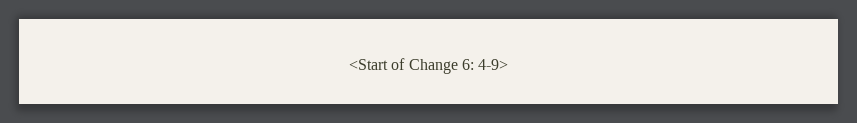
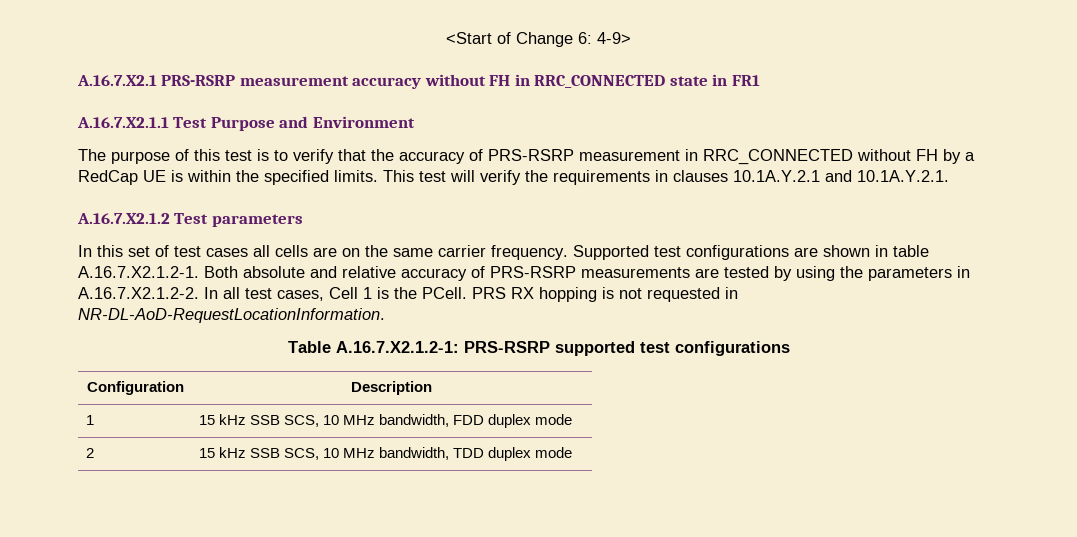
(509, 64) none -> [77,74,760,89] [77,116,415,131] [78,149,975,165] [78,170,949,185] [77,213,303,227] [78,245,929,260] [78,266,970,281] [78,287,738,302] [78,308,385,323] [287,341,790,356] [86,381,184,395] [351,381,432,395] [85,415,94,425] [198,414,572,428] [85,448,94,458] [198,447,572,461] // A.16.7.X2.1 PRS-RSRP measurement accuracy without FH in RRC_CONNECTED state in FR1 // A.16.7.X2.1.1 Test Purpose and Environment // The purpose of this test is to verify that the accuracy of PRS-RSRP measurement in RRC_CONNECTED without FH by a RedCap UE is within the specified limits. This test will verify the requirements in clauses 10.1A.Y.2.1 and 10.1A.Y.2.1. // A.16.7.X2.1.2 Test parameters // In this set of test cases all cells are on the same carrier frequency. Supported test configurations are shown in table A.16.7.X2.1.2-1. Both absolute and relative accuracy of PRS-RSRP measurements are tested by using the parameters in A.16.7.X2.1.2-2. In all test cases, Cell 1 is the PCell. PRS RX hopping is not requested in NR-DL-AoD-RequestLocationInformation. // Table A.16.7.X2.1.2-1: PRS-RSRP supported test configurations // Configuration | Description // 1 | 15 kHz SSB SCS, 10 MHz bandwidth, FDD duplex mode // 2 | 15 kHz SSB SCS, 10 MHz bandwidth, TDD duplex mode

